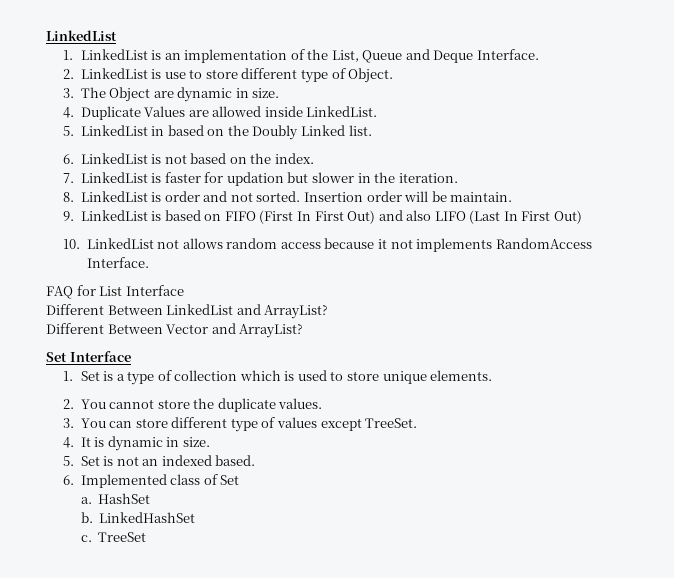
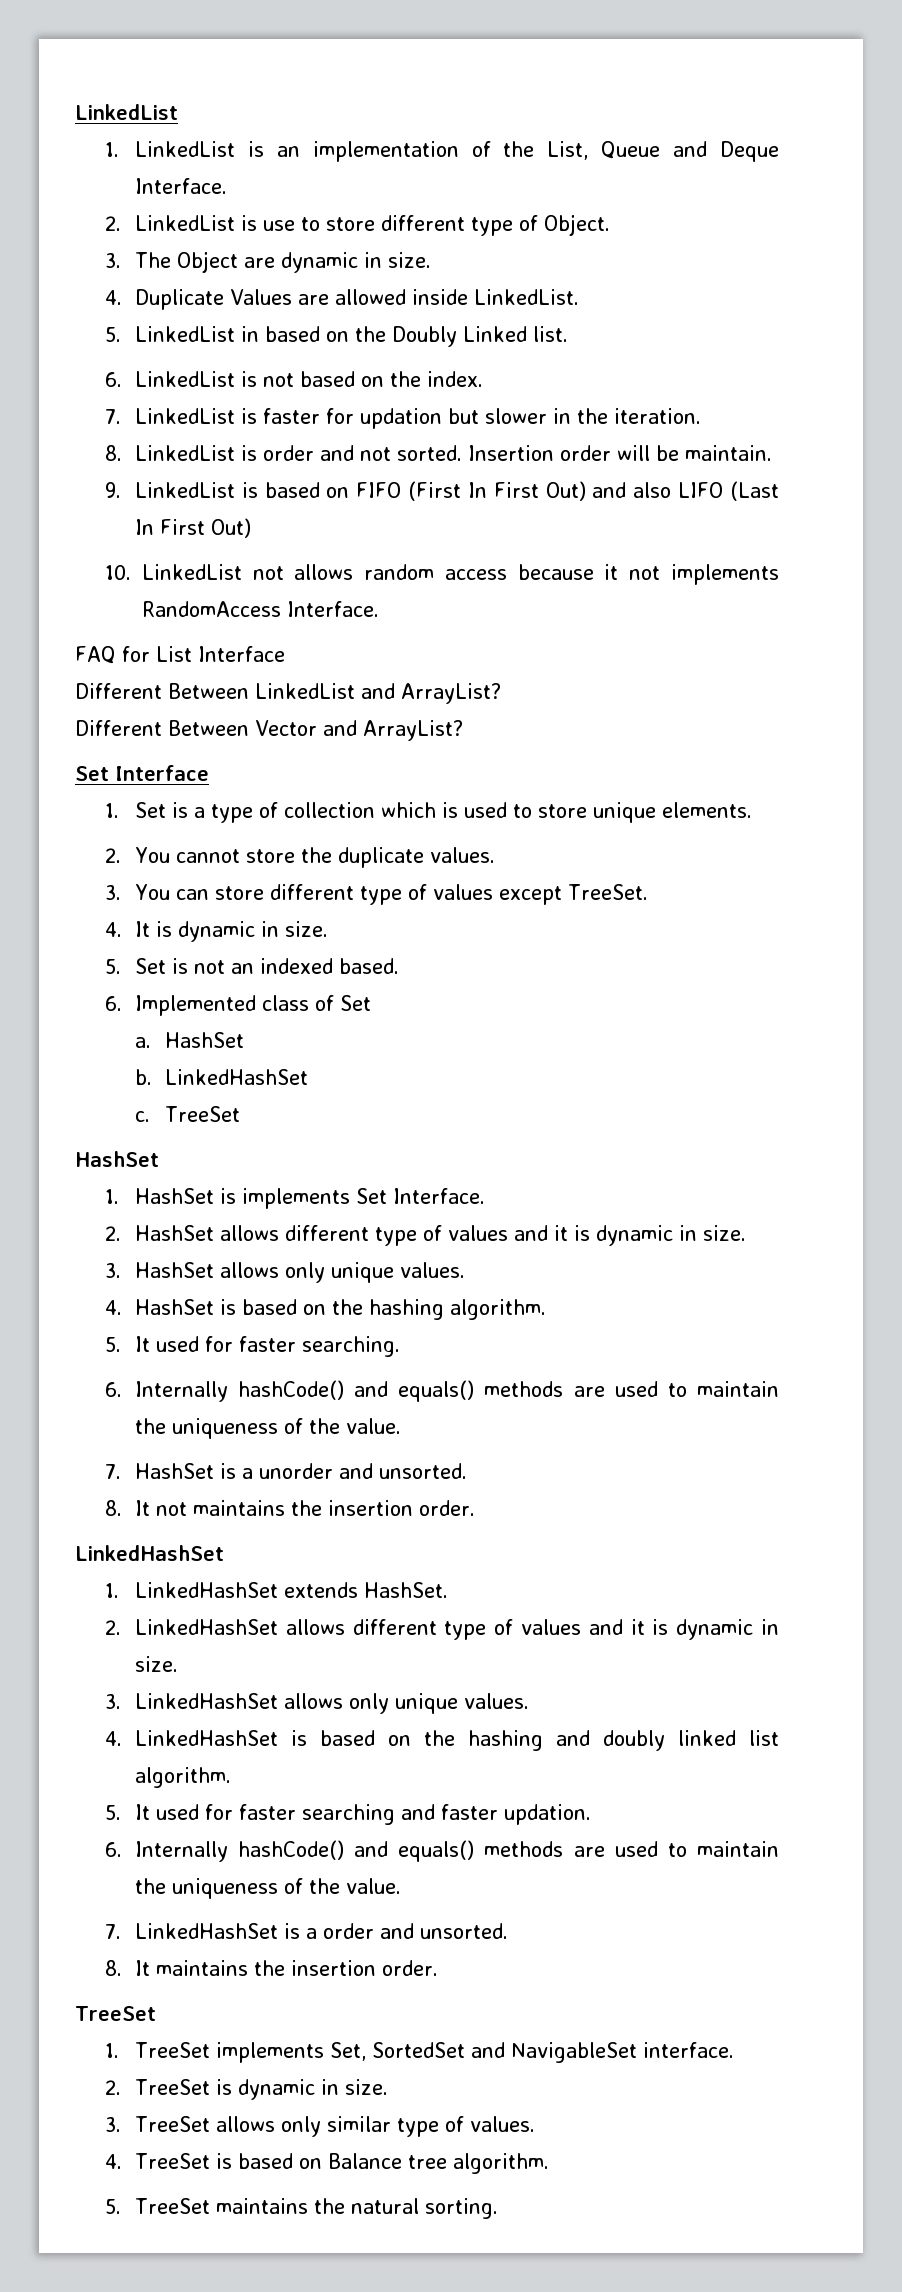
(147, 537) none -> [75,1151,159,1167] [104,1188,485,1209] [104,1225,746,1246] [104,1262,465,1283] [104,1299,546,1320] [104,1336,400,1357] [104,1380,780,1402] [134,1418,401,1439] [104,1463,467,1479] [104,1500,475,1516] [75,1545,224,1561] [104,1582,448,1598] [104,1619,780,1640] [134,1656,178,1672] [104,1693,529,1714] [104,1730,779,1751] [134,1767,231,1788] [104,1804,591,1825] [104,1840,780,1862] [134,1878,401,1899] [104,1923,508,1939] [104,1960,438,1976] [75,2006,156,2021] [104,2042,734,2063] [104,2079,388,2100] [104,2116,535,2137] [104,2153,549,2174] [104,2198,498,2219] // HashSet // 1. HashSet is implements Set Interface. // 2. HashSet allows different type of values and it is dynamic in size. // 3. HashSet allows only unique values. // 4. HashSet is based on the hashing algorithm. // 5. It used for faster searching. // 6. Internally hashCode() and equals() methods are used to maintain the uniqueness of the value. // 7. HashSet is a unorder and unsorted. // 8. It not maintains the insertion order. // LinkedHashSet // 1. LinkedHashSet extends HashSet. // 2. LinkedHashSet allows different type of values and it is dynamic in size. // 3. LinkedHashSet allows only unique values. // 4. LinkedHashSet is based on the hashing and doubly linked list algorithm. // 5. It used for faster searching and faster updation. // 6. Internally hashCode() and equals() methods are used to maintain the uniqueness of the value. // 7. LinkedHashSet is a order and unsorted. // 8. It maintains the insertion order. // TreeSet // 1. TreeSet implements Set, SortedSet and NavigableSet interface. // 2. TreeSet is dynamic in size. // 3. TreeSet allows only similar type of values. // 4. TreeSet is based on Balance tree algorithm. // 5. TreeSet maintains the natural sorting.

